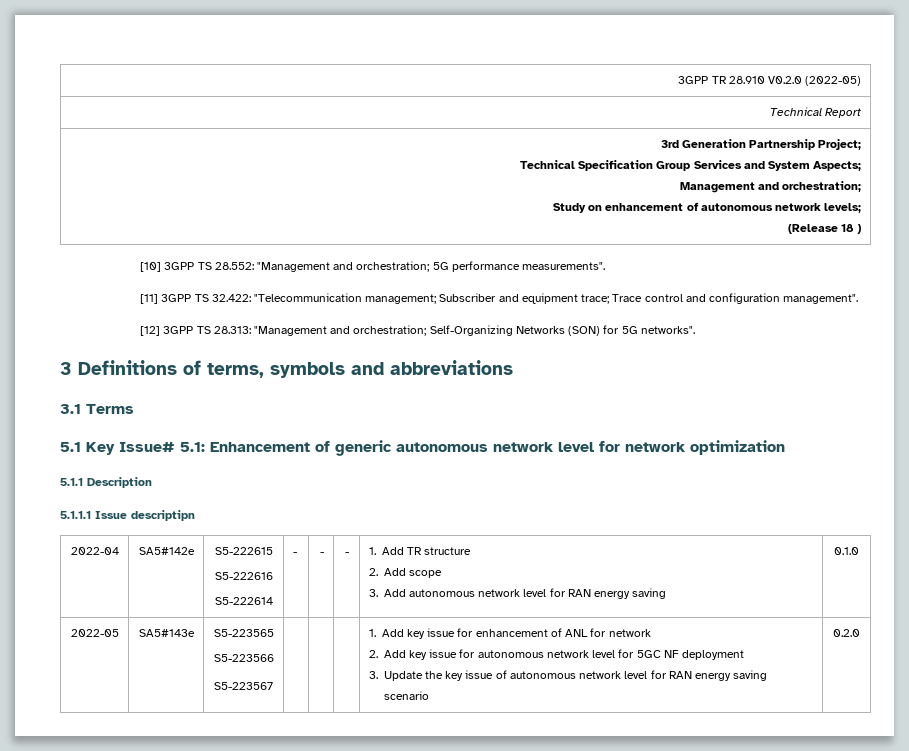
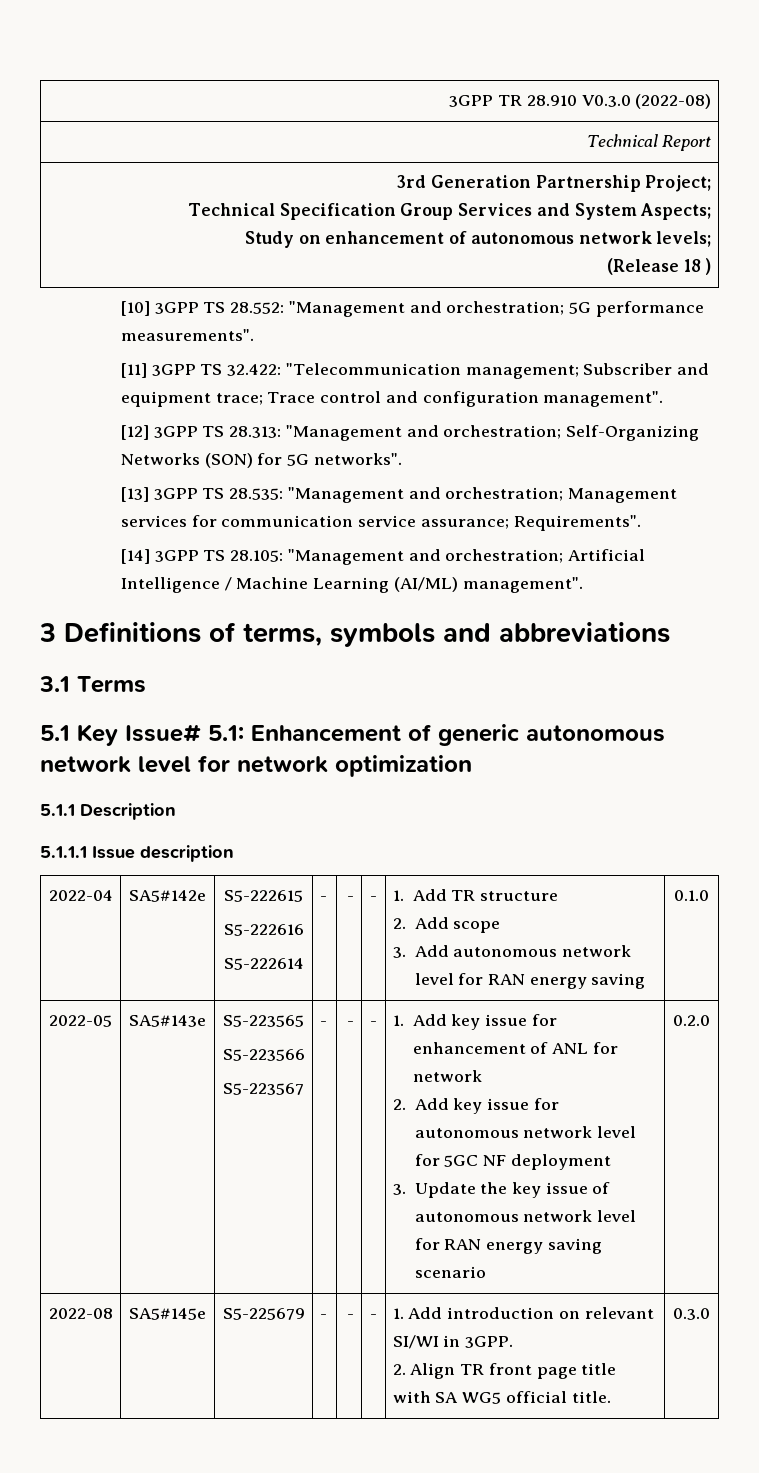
[768,76,862,86] V0.2.0 (2022-05) -> [581,94,712,109] V0.3.0 (2022-08)
[679,181,862,193] // Management and orchestration; -> (712, 211) none
(695, 330) none -> [121,487,678,503] [121,515,641,531] [121,549,646,565] [121,577,583,593] // [13] 3GPP TS 28.535: "Management and orchestration; Management services for communication service assurance; Requirements". // [14] 3GPP TS 28.105: "Management and orchestration; Artificial Intelligence / Machine Learning (AI/ML) management".
[131,510,195,521] descriptipn -> [140,845,234,862] description
(273, 686) | | -> [319,1021,327,1026] [347,1021,355,1026] [370,1021,377,1026] - | - | -
(860, 633) none -> [48,1308,113,1319] [129,1308,206,1320] [222,1308,305,1320] [319,1314,327,1319] [347,1314,355,1319] [370,1314,377,1319] [392,1307,654,1319] [392,1335,514,1349] [392,1363,617,1379] [392,1391,611,1404] [673,1308,710,1320] // 2022-08 | SA5#145e | S5-225679 | - | - | - | 1. Add introduction on relevant SI/WI in 3GPP. // 2. Align TR front page title with SA WG5 official title. | 0.3.0

